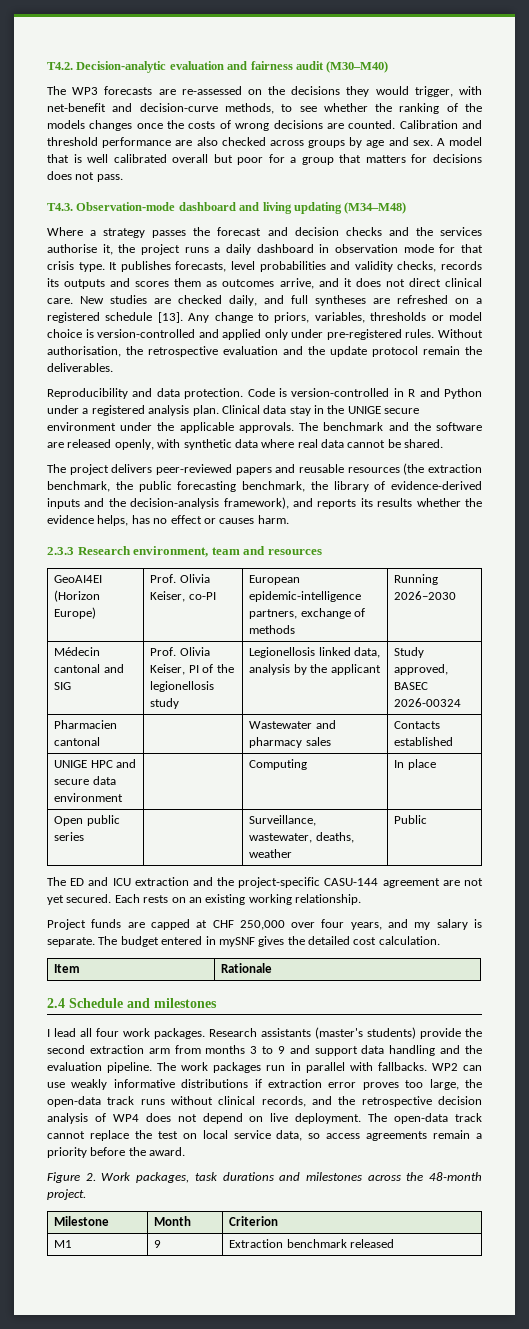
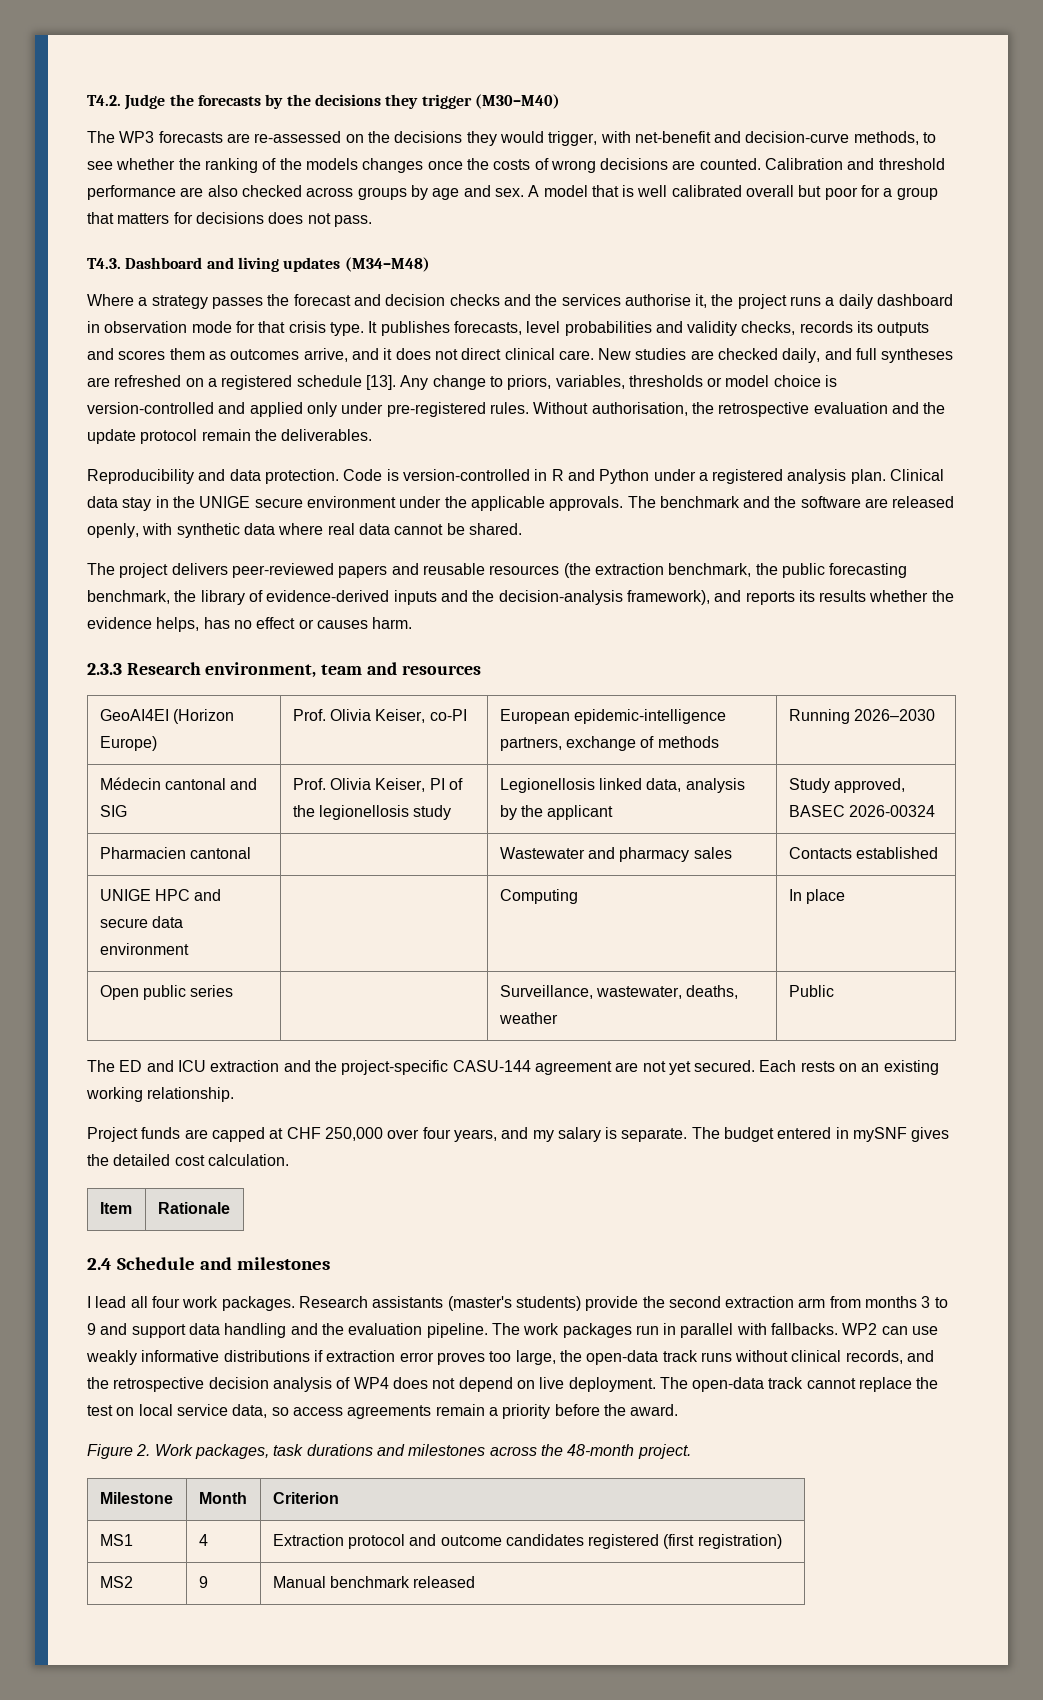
[76,61,324,73] Decision-analytic evaluation and fairness audit -> [124,94,472,110] Judge the forecasts by the decisions they trigger
[76,202,236,211] Observation-mode dashboard -> [125,257,203,269] Dashboard
[293,202,342,214] updating -> [283,257,341,272] updates
[54,1240,73,1248] M1 -> [99,1534,133,1546] [198,1534,208,1546] [272,1534,782,1549] [99,1576,133,1588] MS1 | 4 | Extraction protocol and outcome candidates registered (first registration) // MS2
[229,1239,284,1248] Extraction -> [272,1576,326,1588] Manual

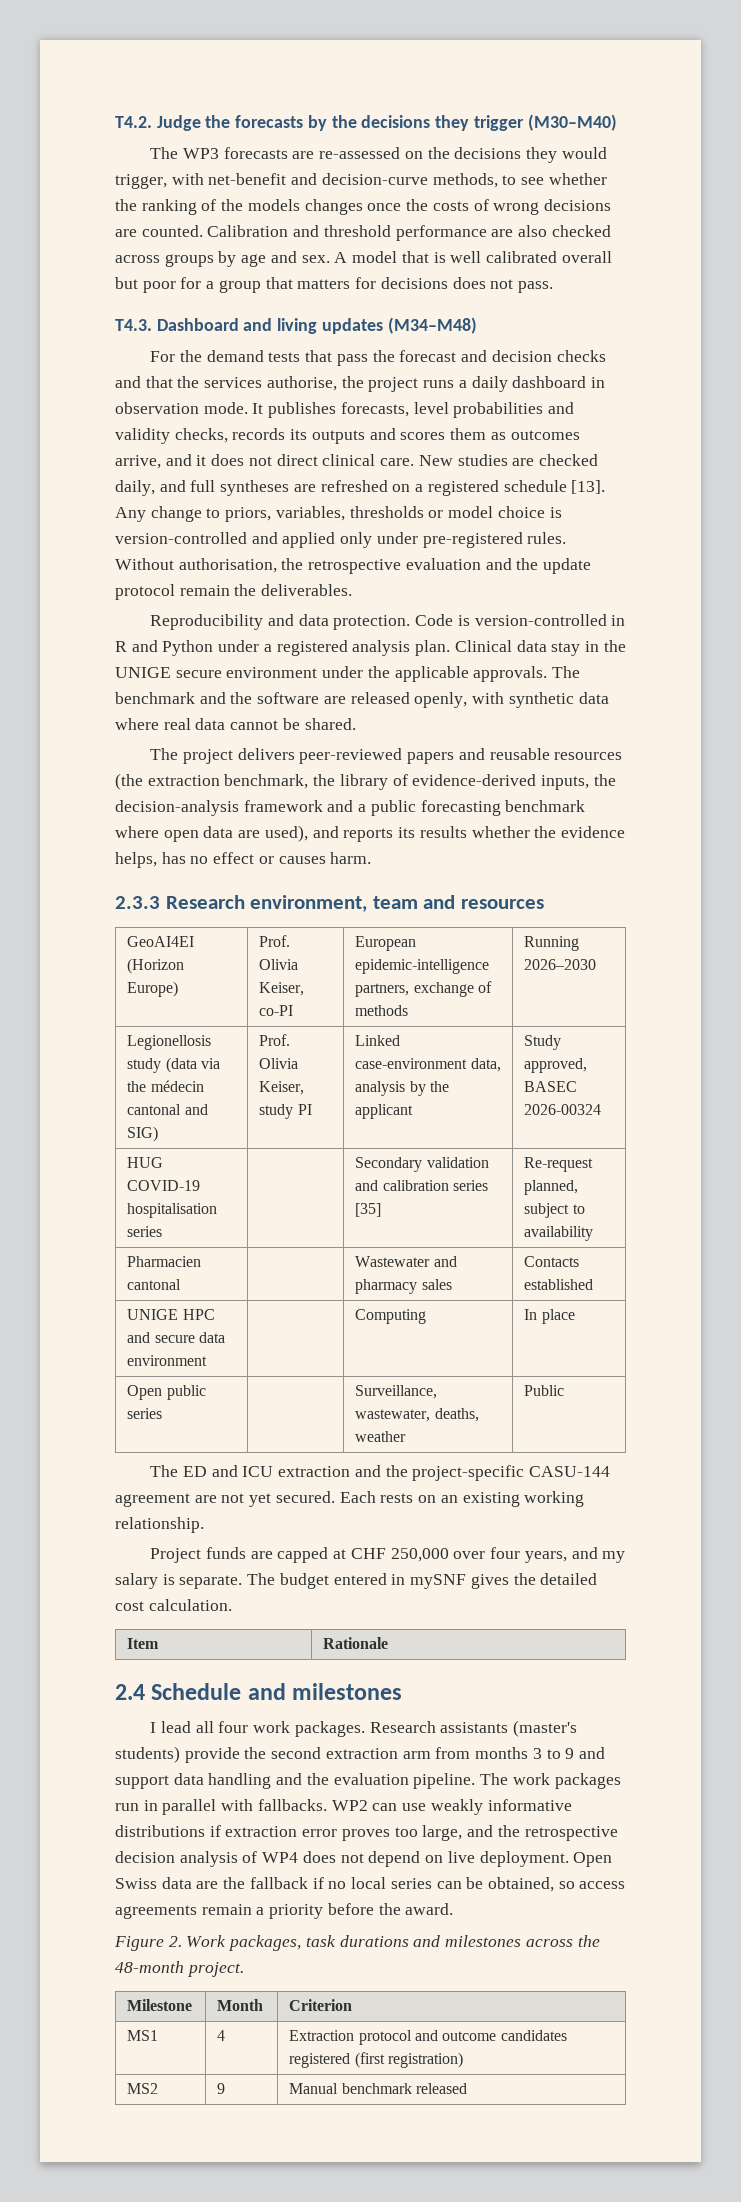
[87,294,263,309] Where a strategy passes -> [150,350,368,366] For the demand tests that pass
(531, 300) none -> [145,376,173,388] that
[624,294,708,308] authorise it, -> [266,376,337,391] authorise,
[191,321,364,336] mode for that crisis type. -> [203,402,248,414] mode.
[781,563,908,578] [87,590,710,605] public forecasting benchmark, the library of evidence-derived inputs and the decision-analysis framework), -> [339,774,616,790] [115,800,586,816] [115,825,308,842] library of evidence-derived inputs, the decision-analysis framework and a public forecasting benchmark where open data are used),
[99,777,161,790] Médecin -> [127,1035,212,1050] [127,1057,220,1073] [127,1080,204,1092] Legionellosis study (data via the médecin
[99,805,127,817] [292,778,426,792] SIG | Prof. Olivia Keiser, -> [127,1126,159,1142] [259,1034,291,1046] [259,1058,299,1069] [259,1081,305,1095] [259,1104,294,1119] SIG) | Prof. Olivia Keiser, study
[448,778,463,790] [292,805,452,820] [499,778,642,793] of the legionellosis study | Legionellosis linked -> [355,1035,401,1046] [355,1058,468,1069] | Linked case-environment
(935, 811) none -> [127,1157,164,1168] [127,1180,201,1191] [127,1203,218,1218] [127,1226,163,1237] [355,1157,489,1172] [355,1180,488,1191] [355,1203,382,1217] [524,1157,594,1172] [524,1180,579,1195] [524,1203,585,1218] [524,1226,594,1241] // HUG COVID-19 hospitalisation series | | Secondary validation and calibration series [35] | Re-request planned, subject to availability
[559,1350,903,1365] the open-data track runs without clinical records, -> (463, 1833) none
[659,1377,939,1392] [87,1404,268,1418] The open-data track cannot replace the test on local service data, -> [573,1852,613,1867] [115,1877,554,1892] Open Swiss data are the fallback if no local series can be obtained,

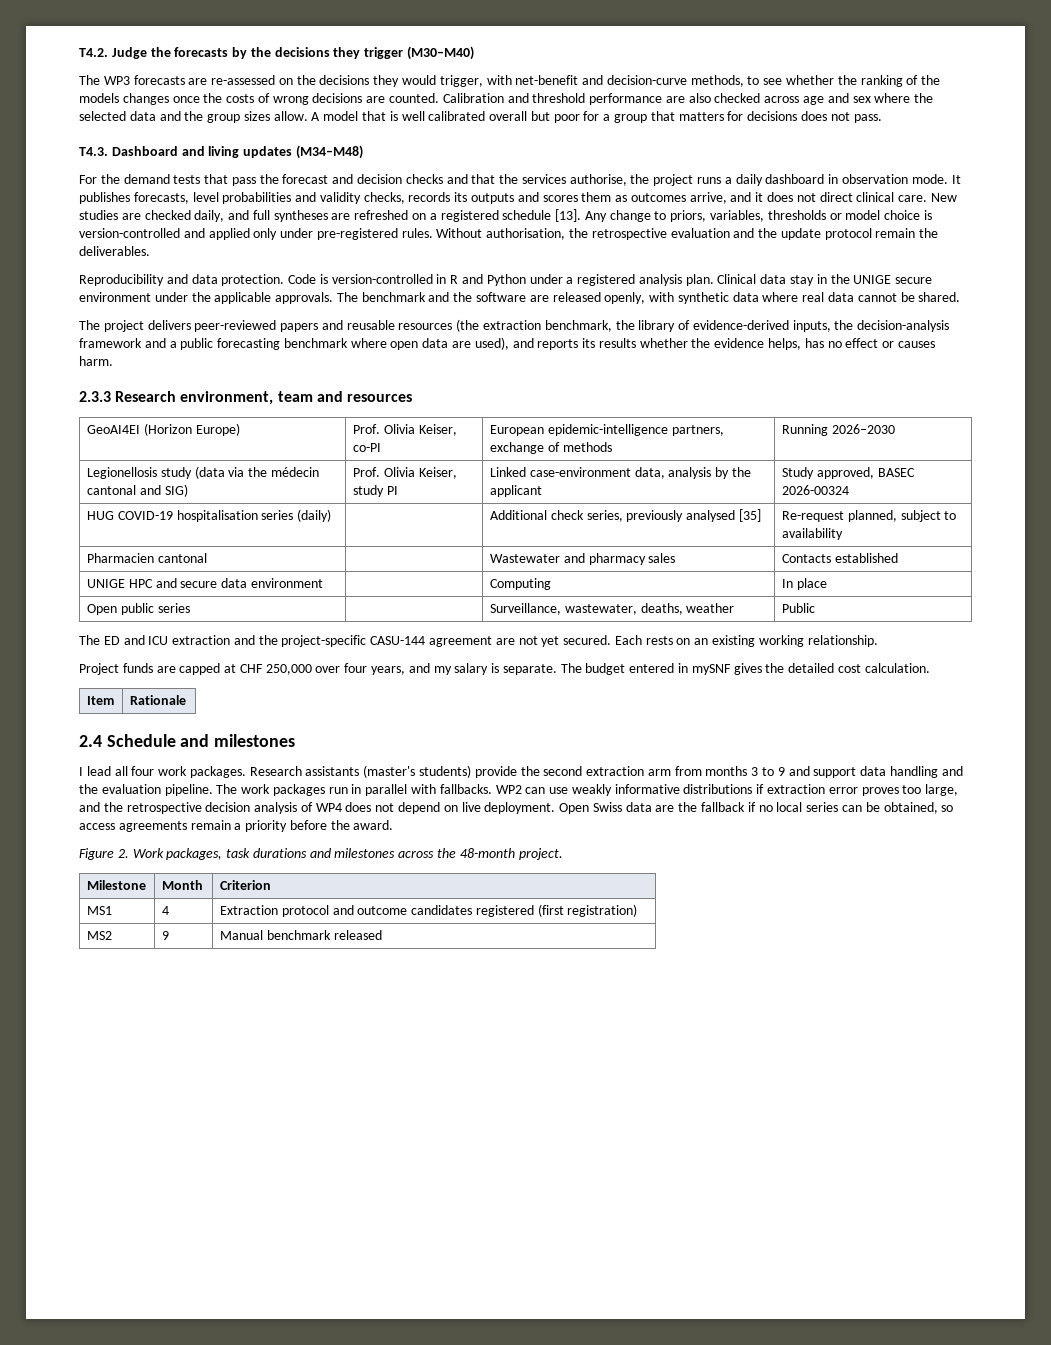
[164,251,330,267] groups by age and sex. -> [803,93,934,105] [79,111,308,123] age and sex where the selected data and the group sizes allow.
[355,1157,489,1172] [355,1180,488,1191] | | Secondary validation and calibration series -> [297,509,332,522] [489,510,736,522] (daily) | | Additional check series, previously analysed

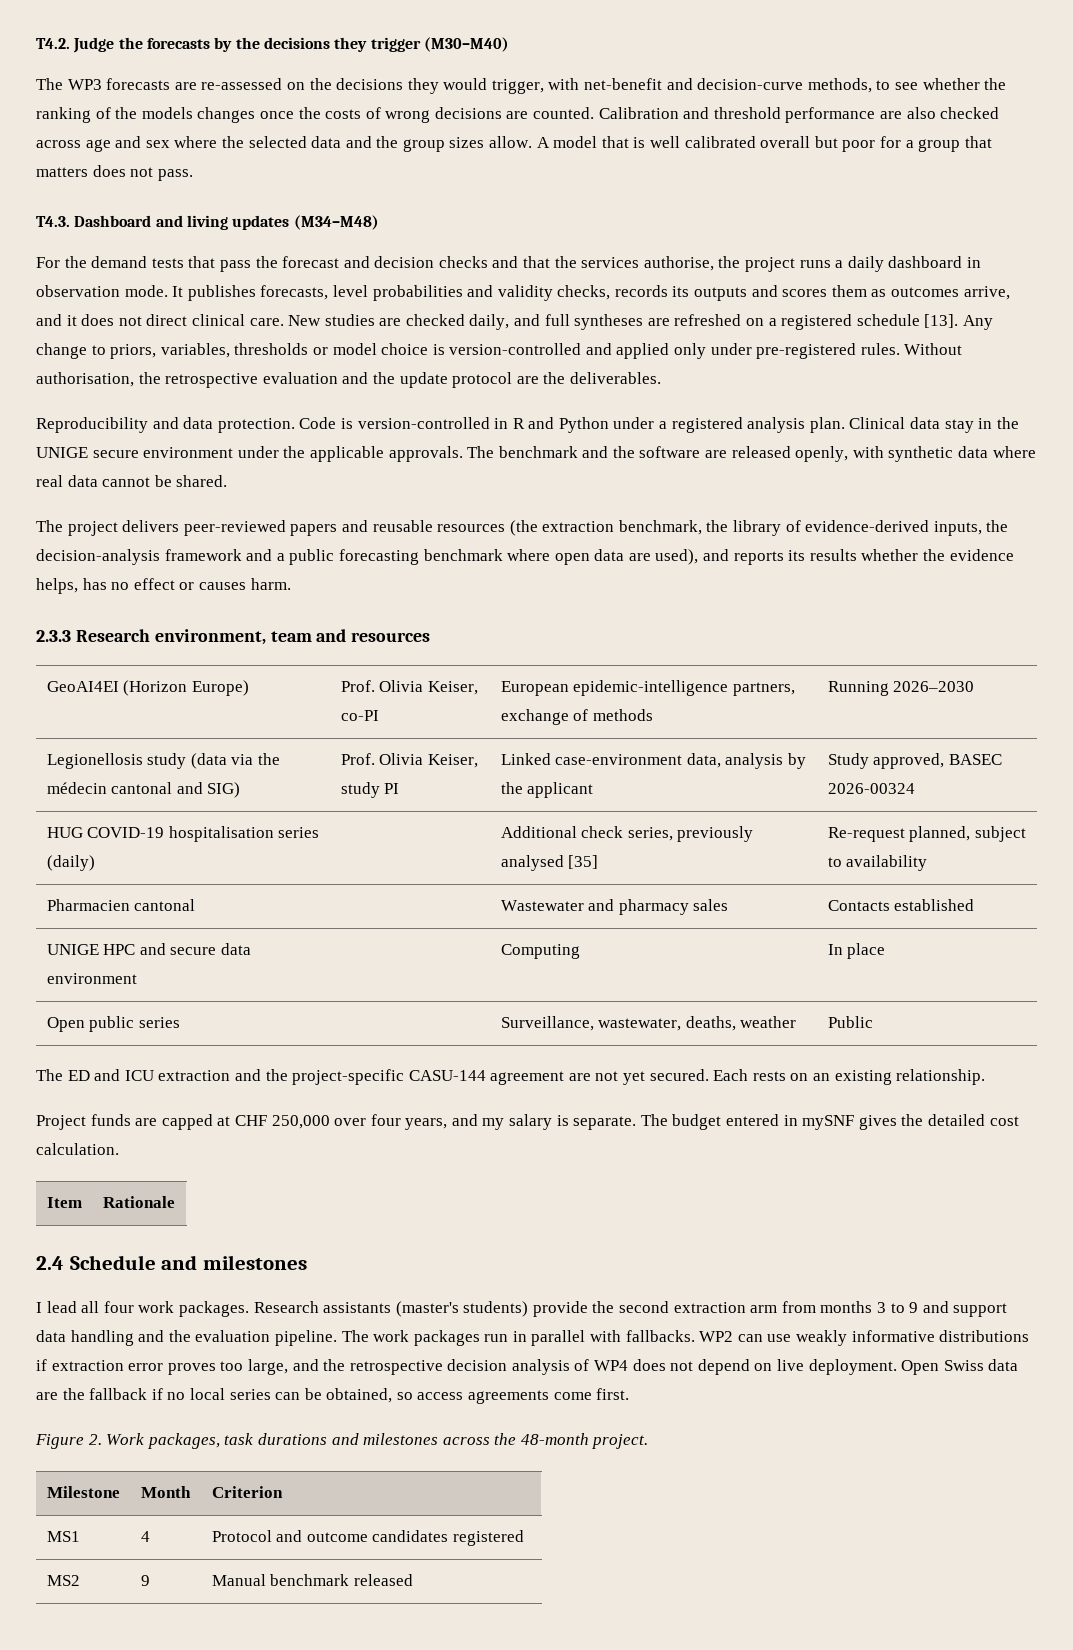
[727,111,798,121] for decisions -> (88, 172) none
[875,228,916,238] remain -> [516,376,539,384] are
[758,635,804,647] working -> (892, 1077) none
[190,820,394,832] remain a priority before the award. -> [553,1388,630,1400] come first.
[219,905,329,917] Extraction protocol -> [211,1530,272,1542] Protocol
[537,904,638,917] (first registration) -> (524, 1538) none

